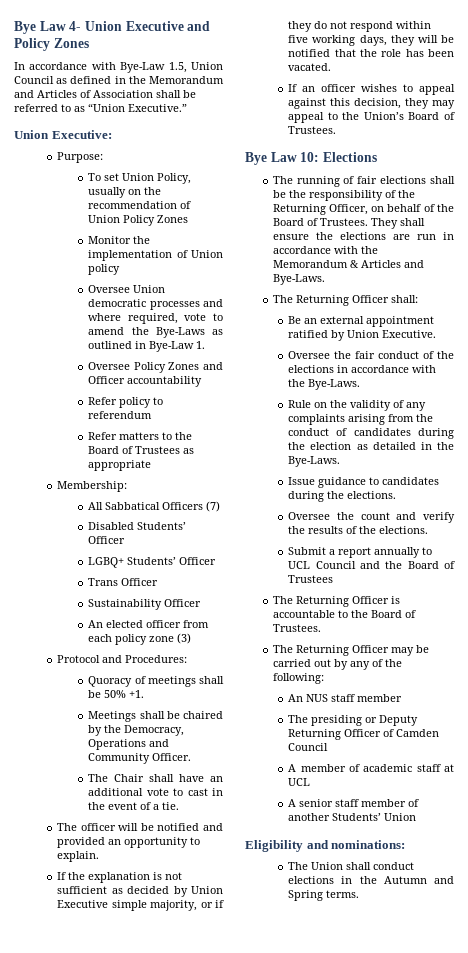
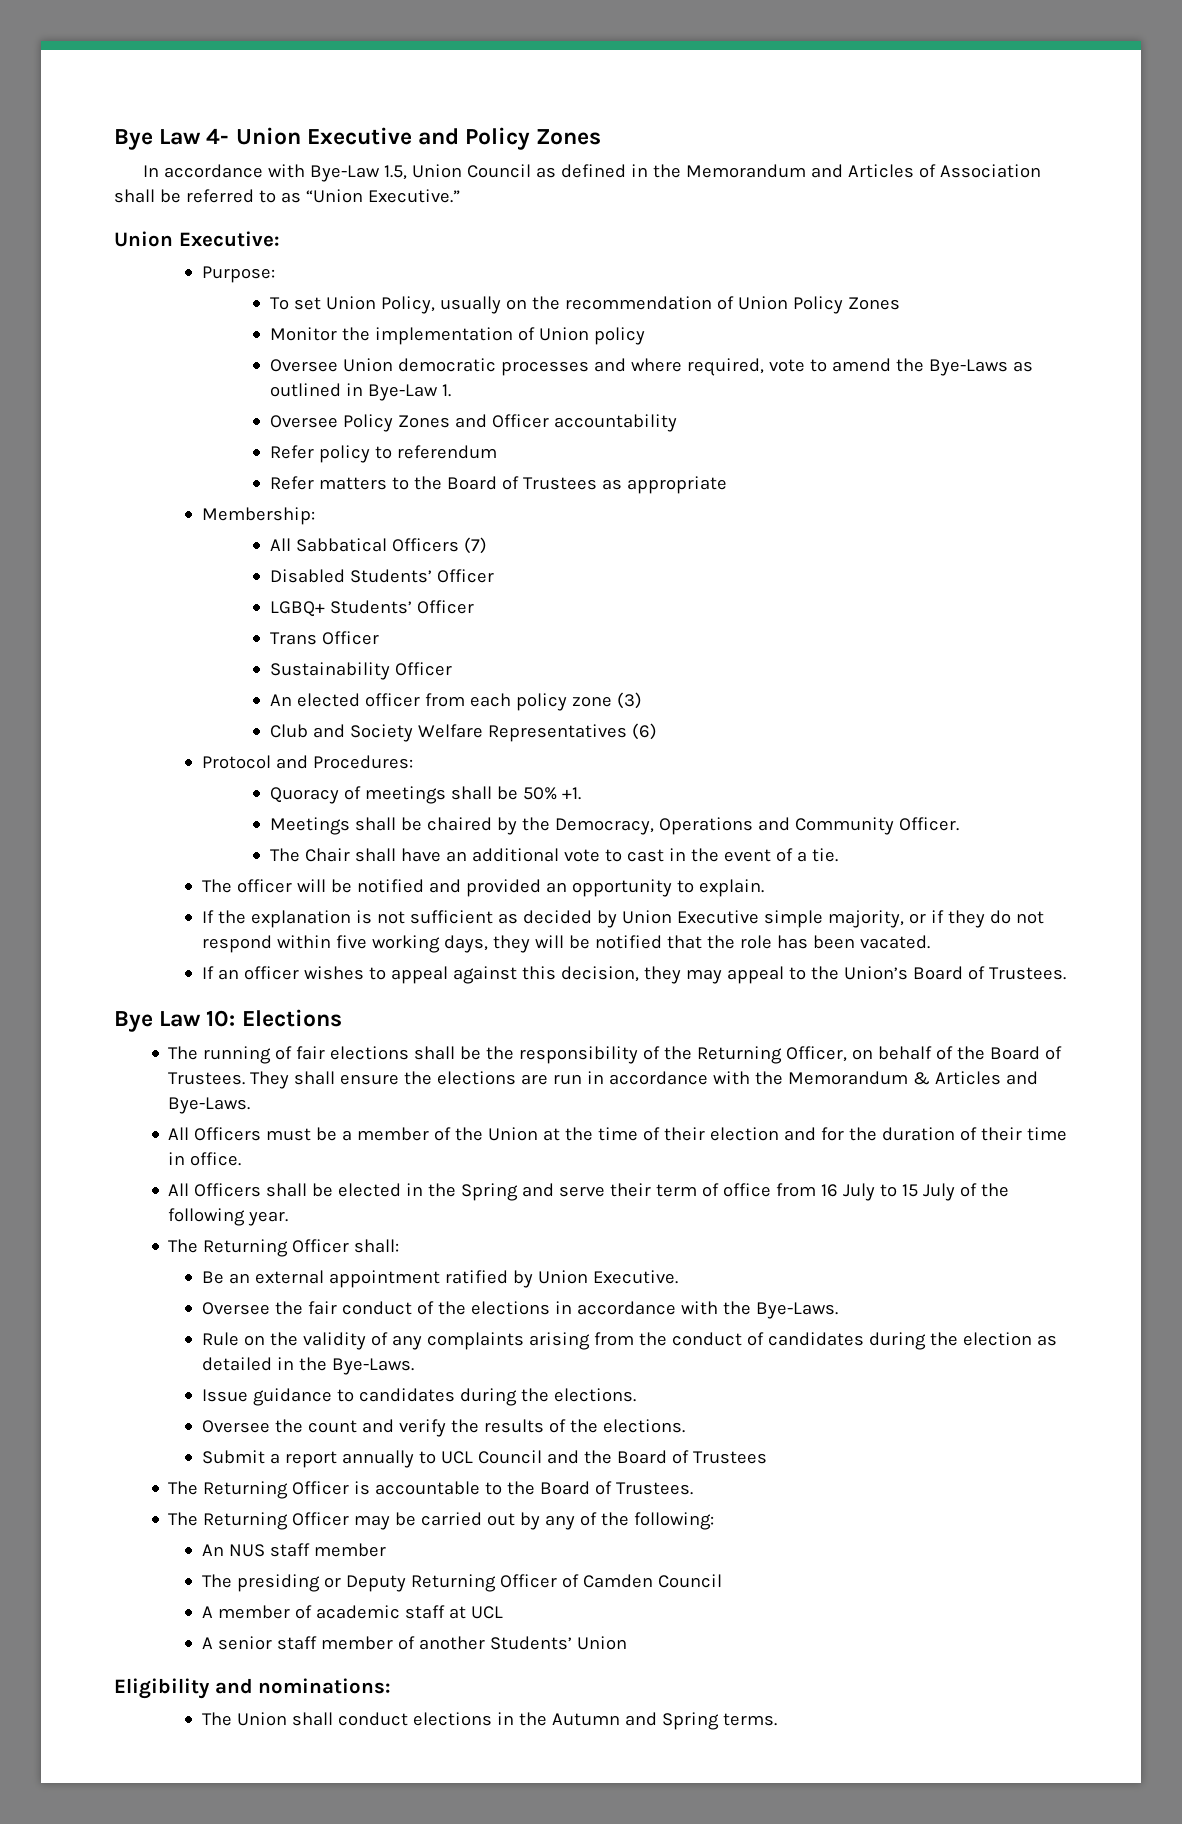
(192, 638) none -> [269,723,657,742] // Club and Society Welfare Representatives (6)
(325, 279) none -> [168,1127,1068,1141] [168,1152,242,1166] [168,1183,1010,1201] [168,1208,289,1226] // All Officers must be a member of the Union at the time of their election and for the duration of their time in office. // All Officers shall be elected in the Spring and serve their term of office from 16 July to 15 July of the following year.

